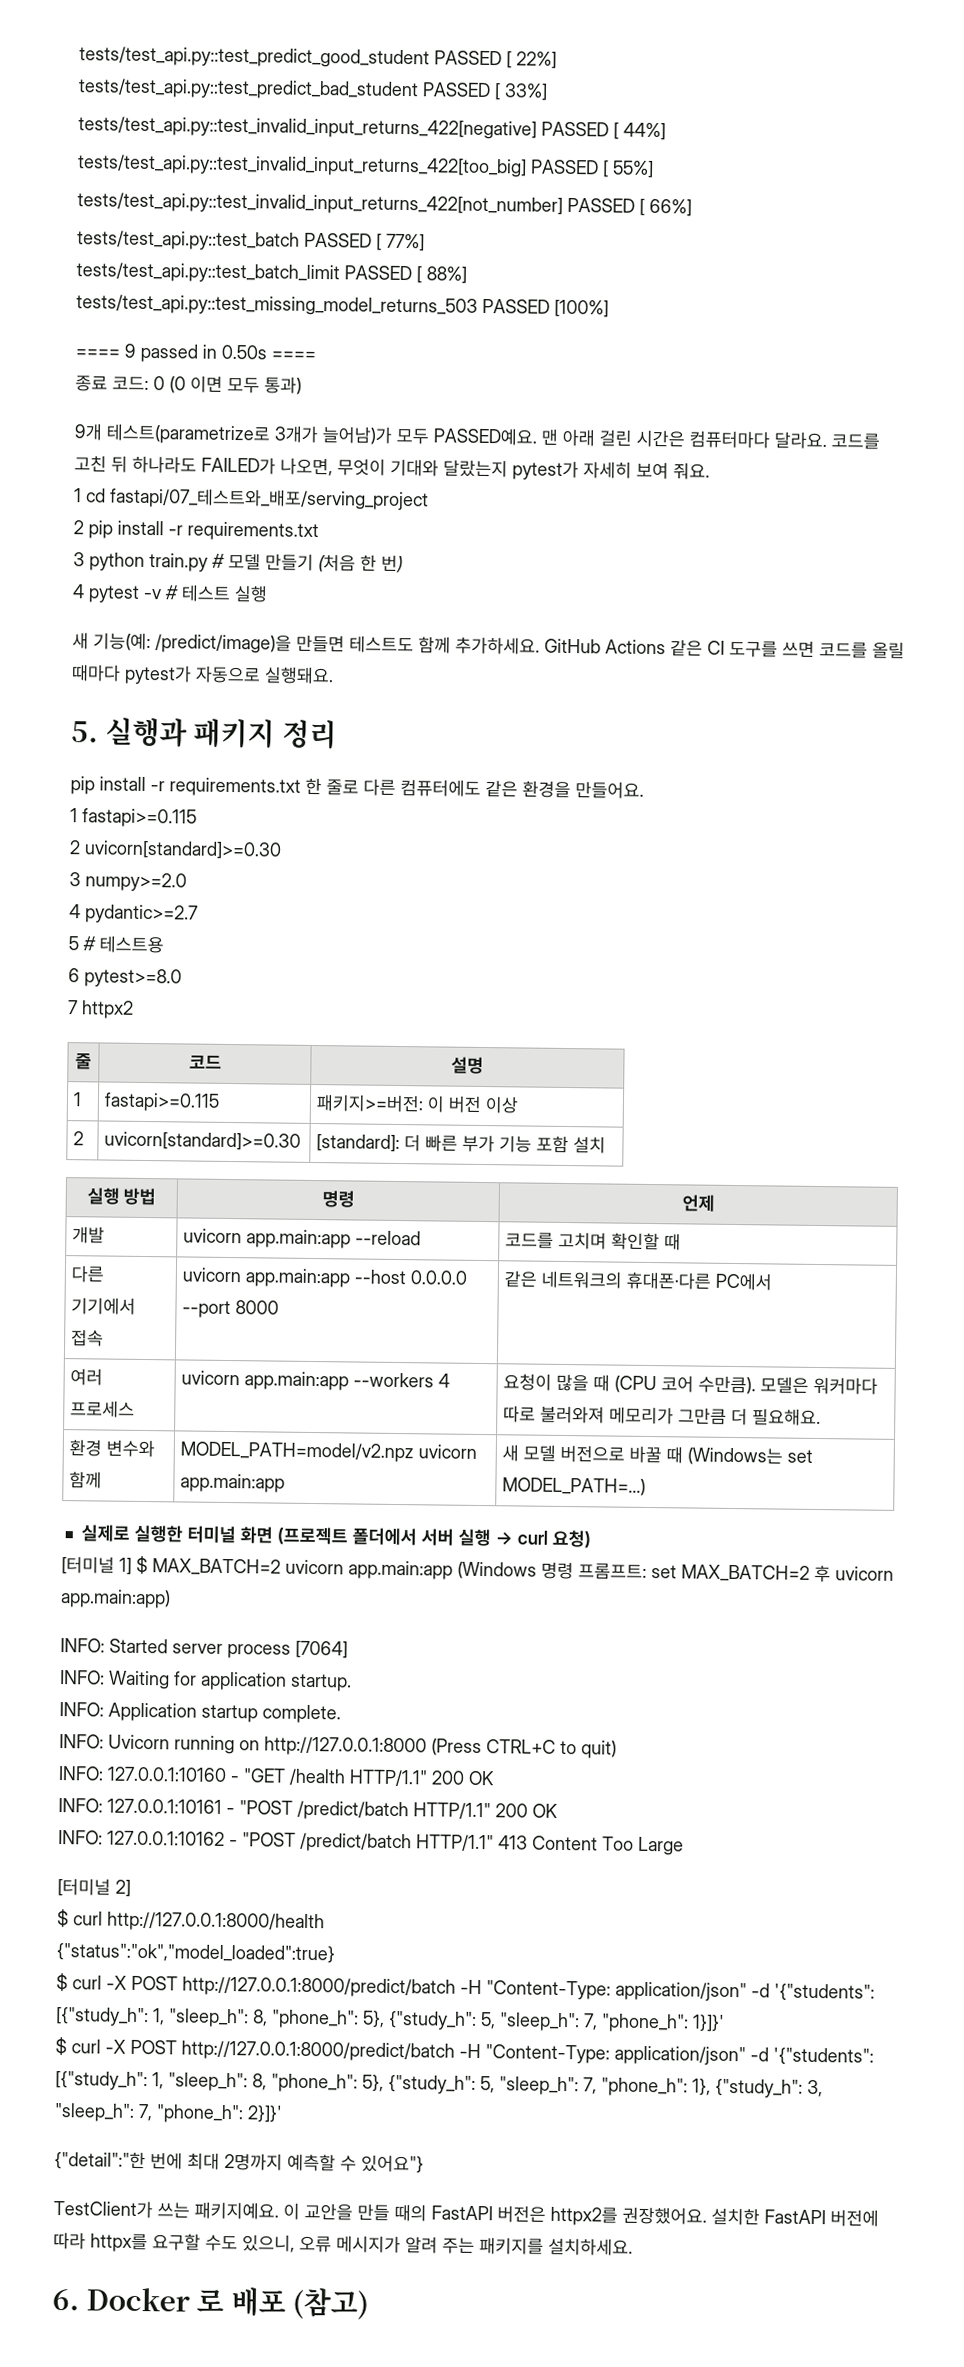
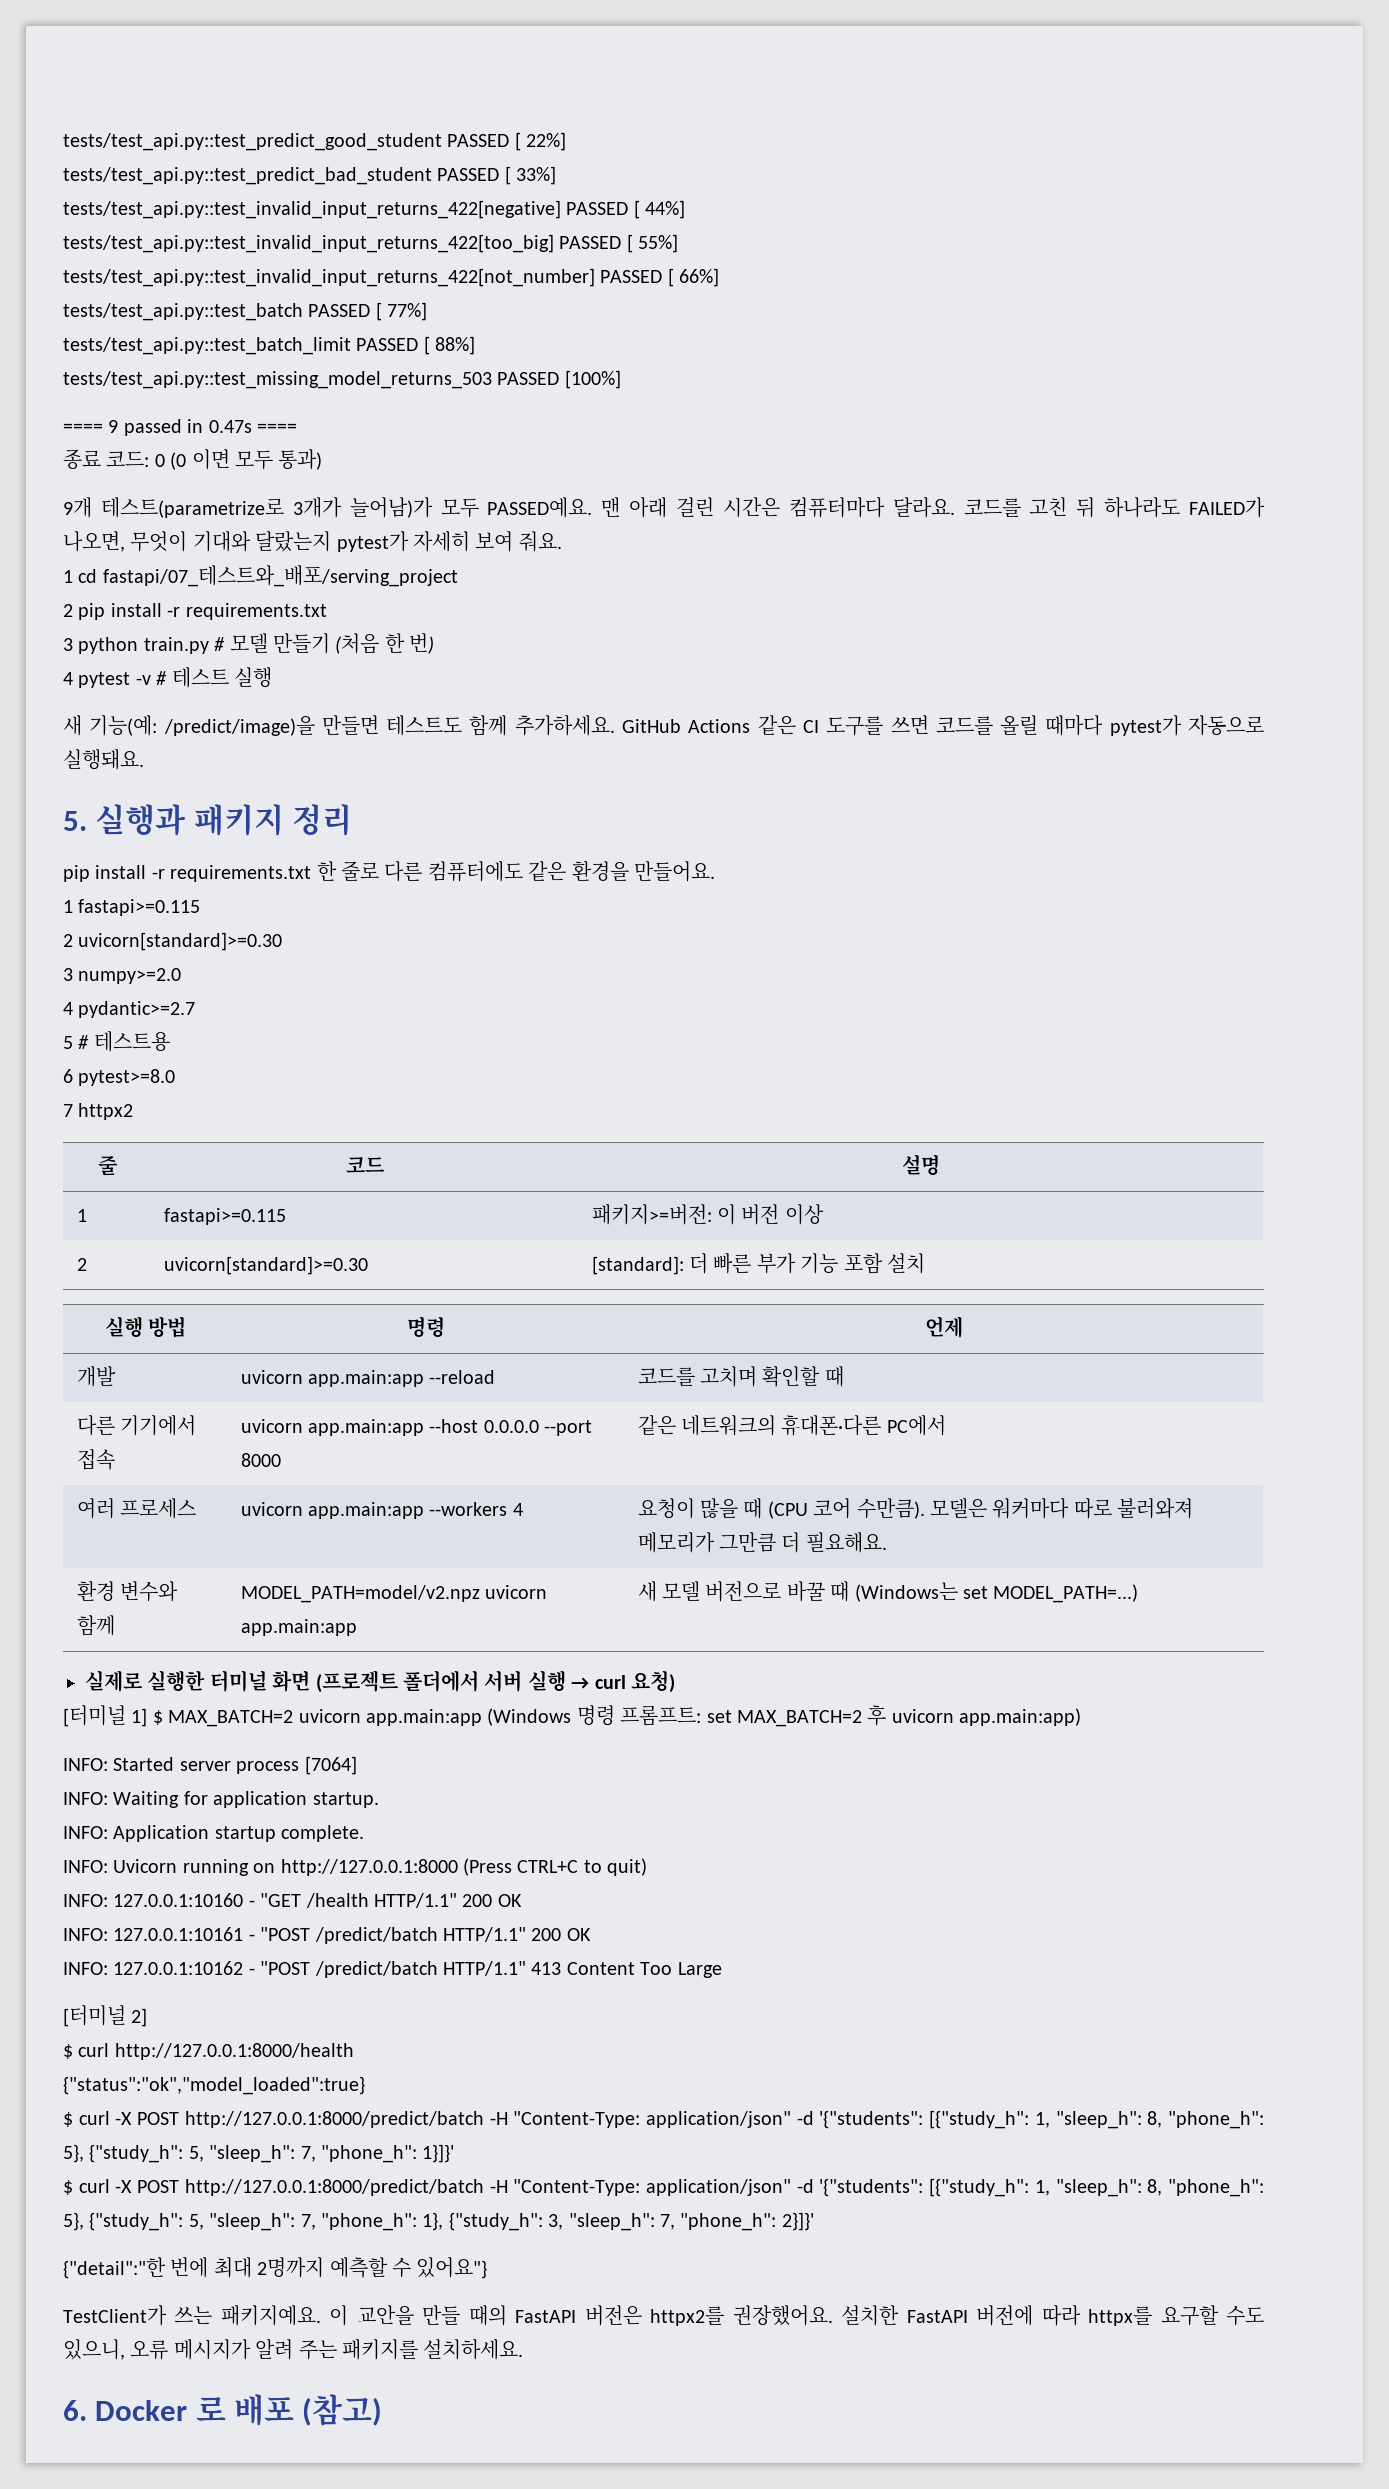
[221,344,267,360] 0.50s -> [208,420,252,433] 0.47s

